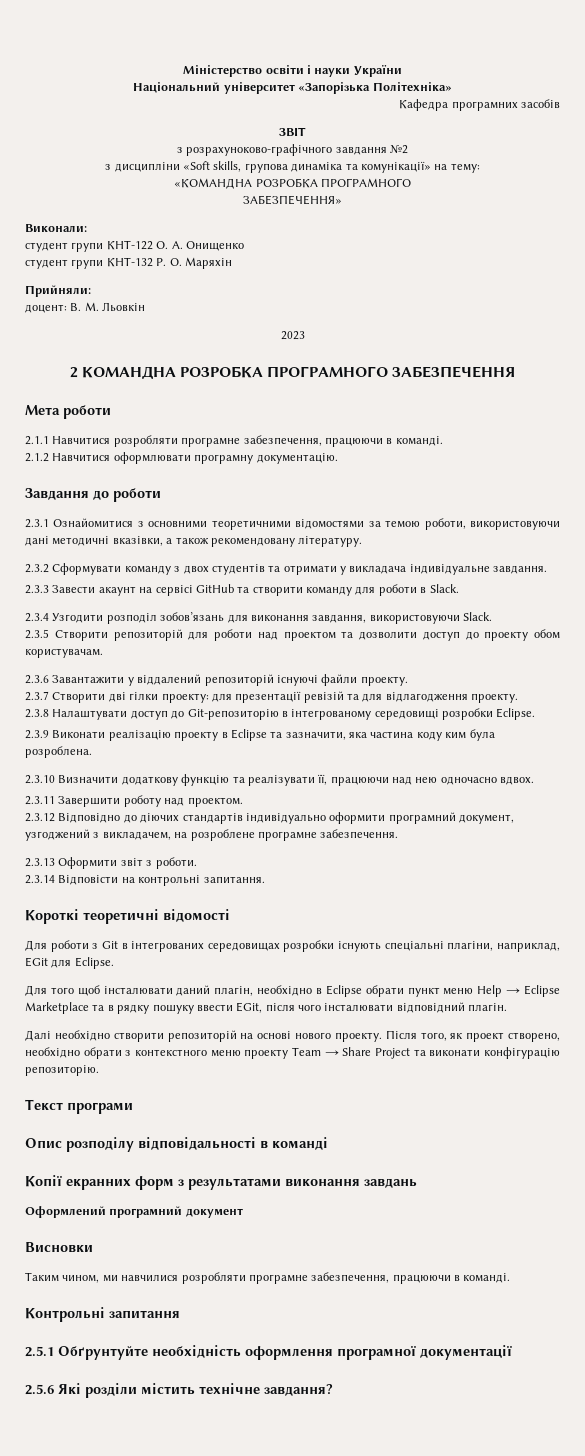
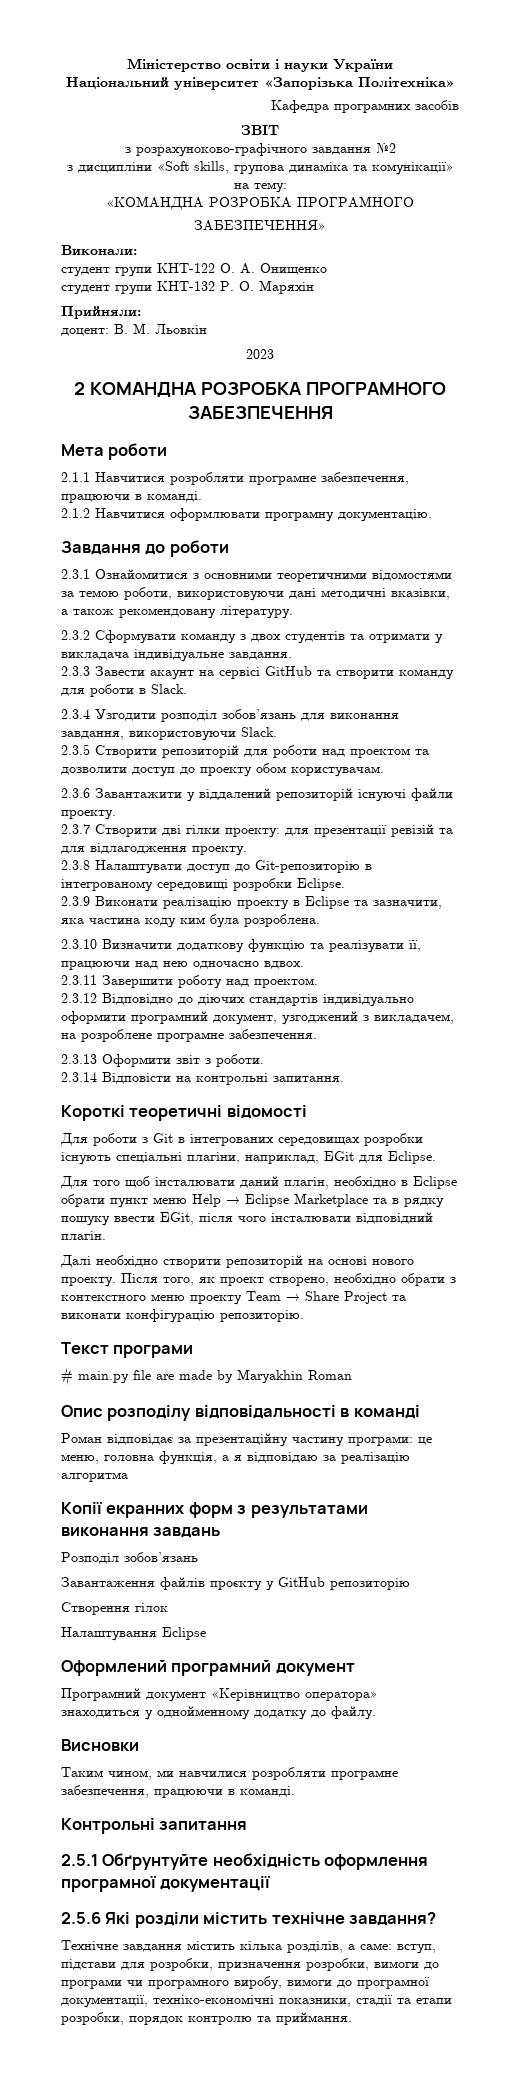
(133, 1108) none -> [61,1368,352,1386] // # main.py file are made by Maryakhin Roman
(328, 1143) none -> [61,1433,432,1447] [61,1451,410,1465] [61,1472,128,1482] // Роман відповідає за презентаційну частину програми: це меню, головна функція, а я відповідаю за реалізацію алгоритма
[25,1206,243,1218] Оформлений програмний документ -> [61,1552,198,1564] [61,1577,410,1591] [61,1602,168,1615] [61,1627,206,1641] [61,1660,355,1676] [61,1688,378,1702] [61,1706,376,1720] Розподіл зобов’язань // Завантаження файлів проєкту у GitHub репозиторію // Створення гілок // Налаштування Eclipse // Оформлений програмний документ // Програмний документ «Керівництво оператора» знаходиться у однойменному додатку до файлу.
(333, 1390) none -> [61,1940,436,1954] [61,1958,439,1971] [61,1976,430,1990] [61,1995,452,2008] [61,2012,352,2025] // Технічне завдання містить кілька розділів, а саме: вступ, підстави для розробки, призначення розробки, вимоги до програми чи програмного виробу, вимоги до програмної документації, техніко-економічні показники, стадії та етапи розробки, порядок контролю та приймання.

